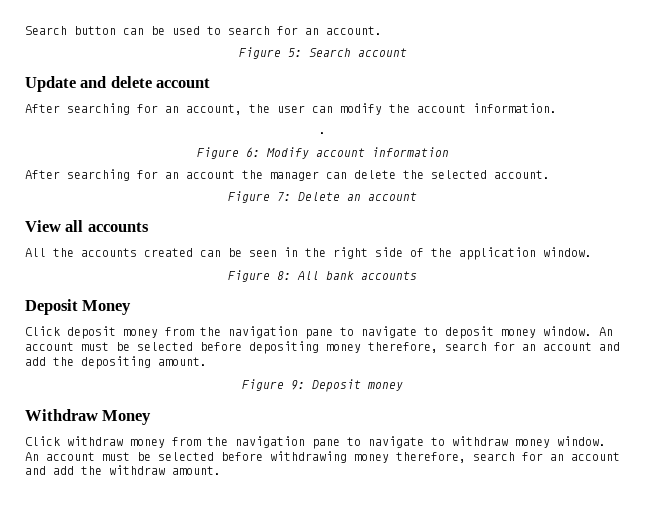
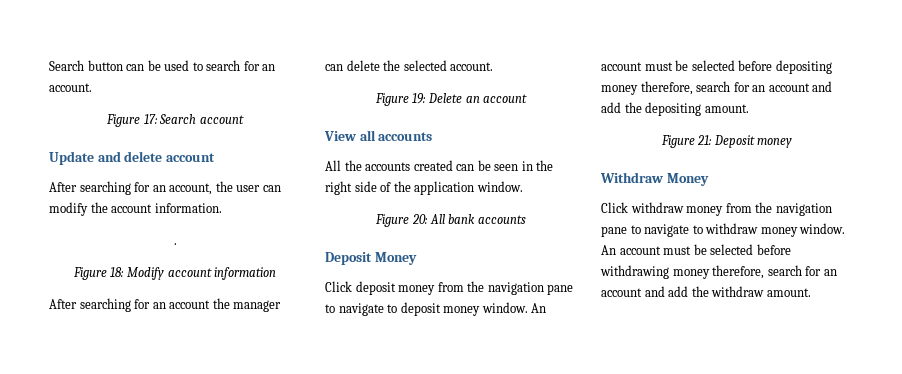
[287,48,302,57] 5: -> [143,114,158,124] 17:
[245,147,260,157] 6: -> [110,267,125,277] 18:
[277,192,291,201] 7: -> [412,93,427,104] 19:
[277,271,291,280] 8: -> [411,214,428,224] 20:
[291,380,305,390] 9: -> [697,135,713,145] 21:

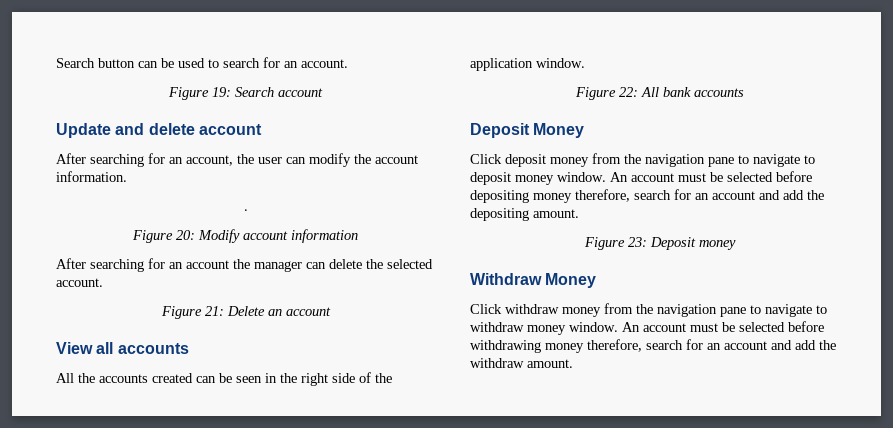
[143,114,158,124] 17: -> [212,87,231,97] 19:
[110,267,125,277] 18: -> [176,230,195,240] 20:
[412,93,427,104] 19: -> [204,306,224,316] 21:
[411,214,428,224] 20: -> [618,87,638,97] 22:
[697,135,713,145] 21: -> [627,237,647,247] 23:

